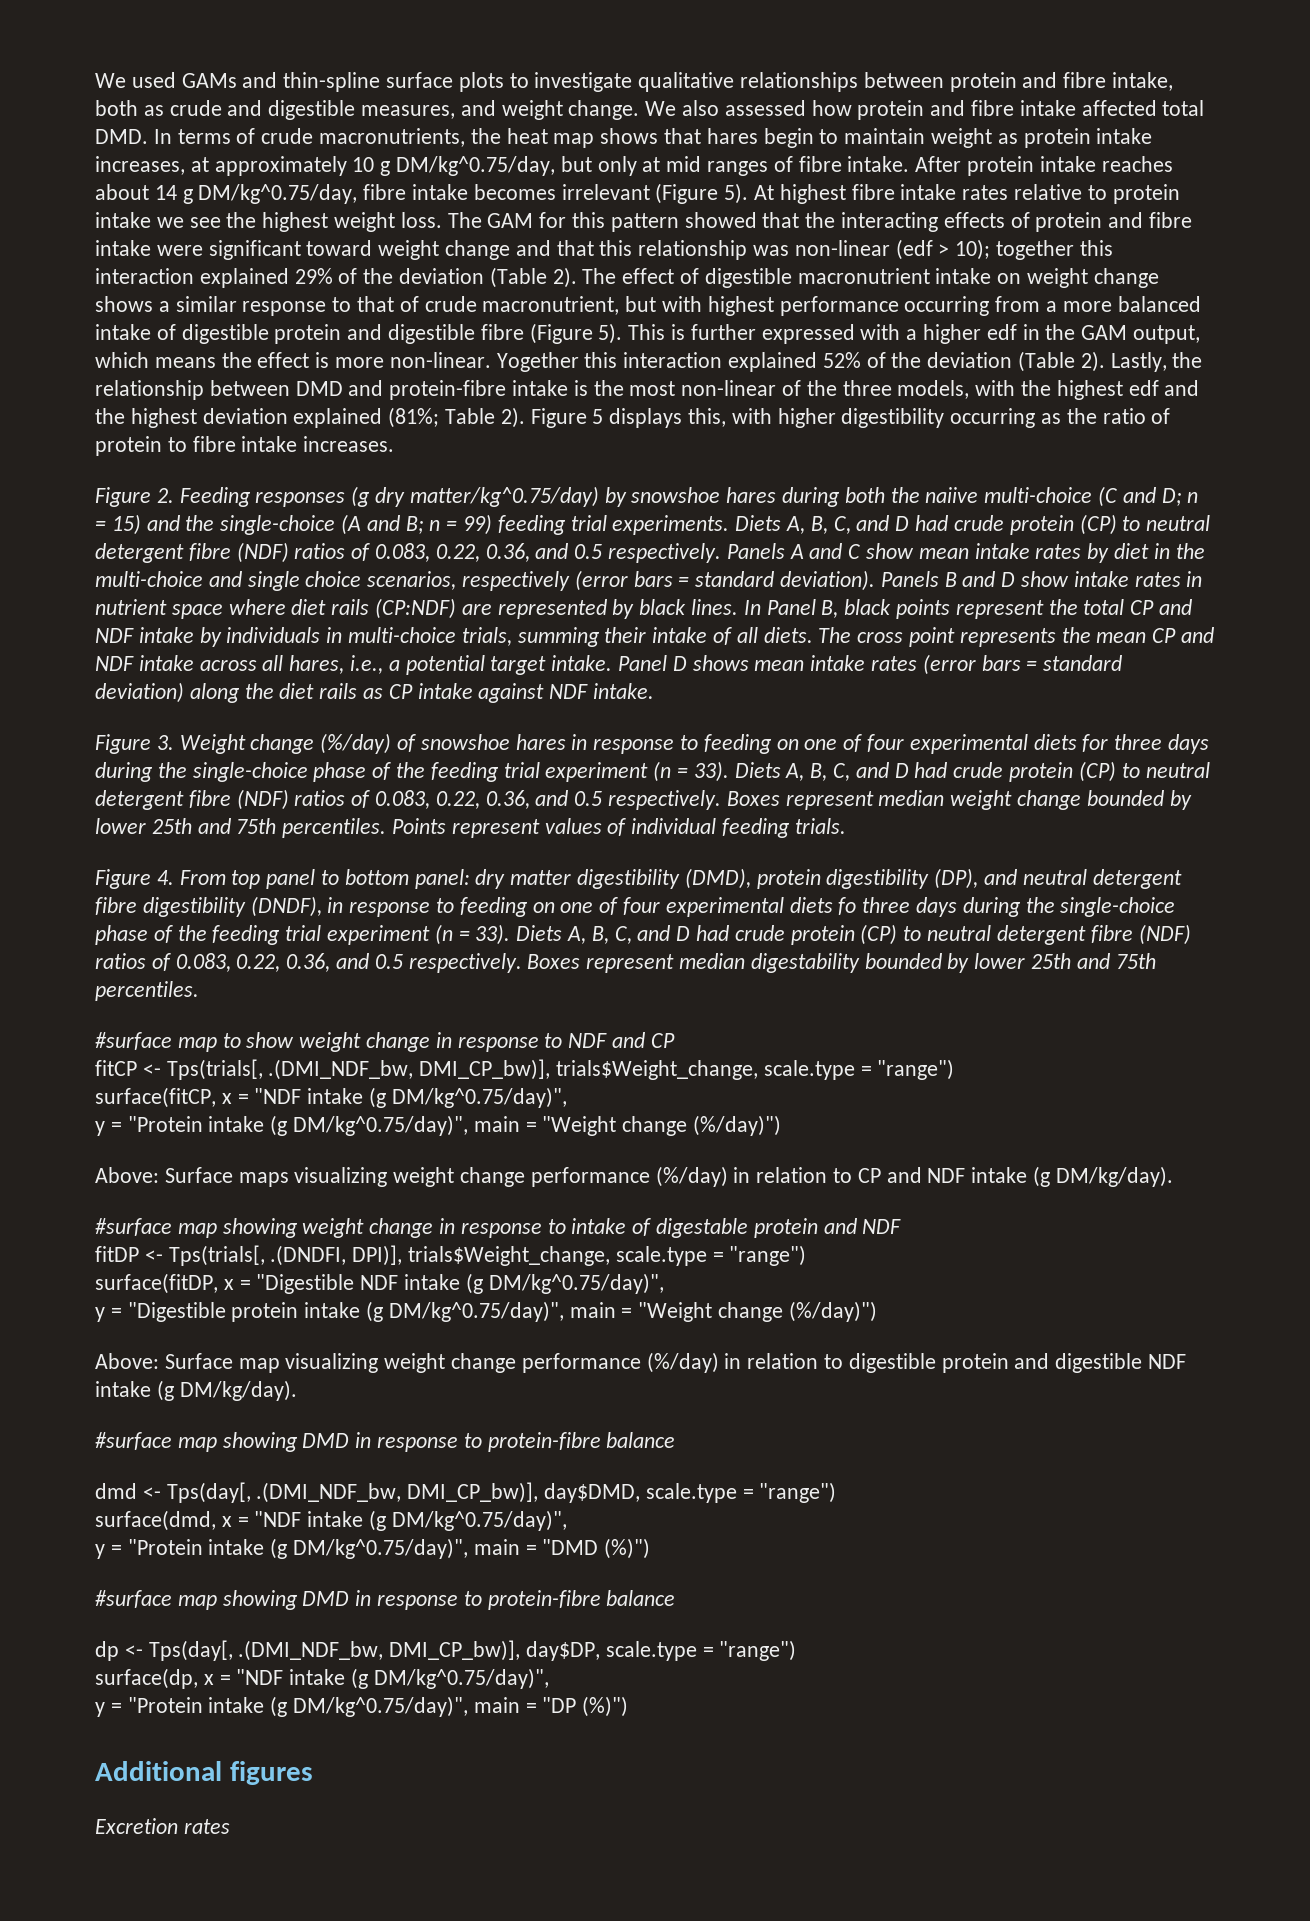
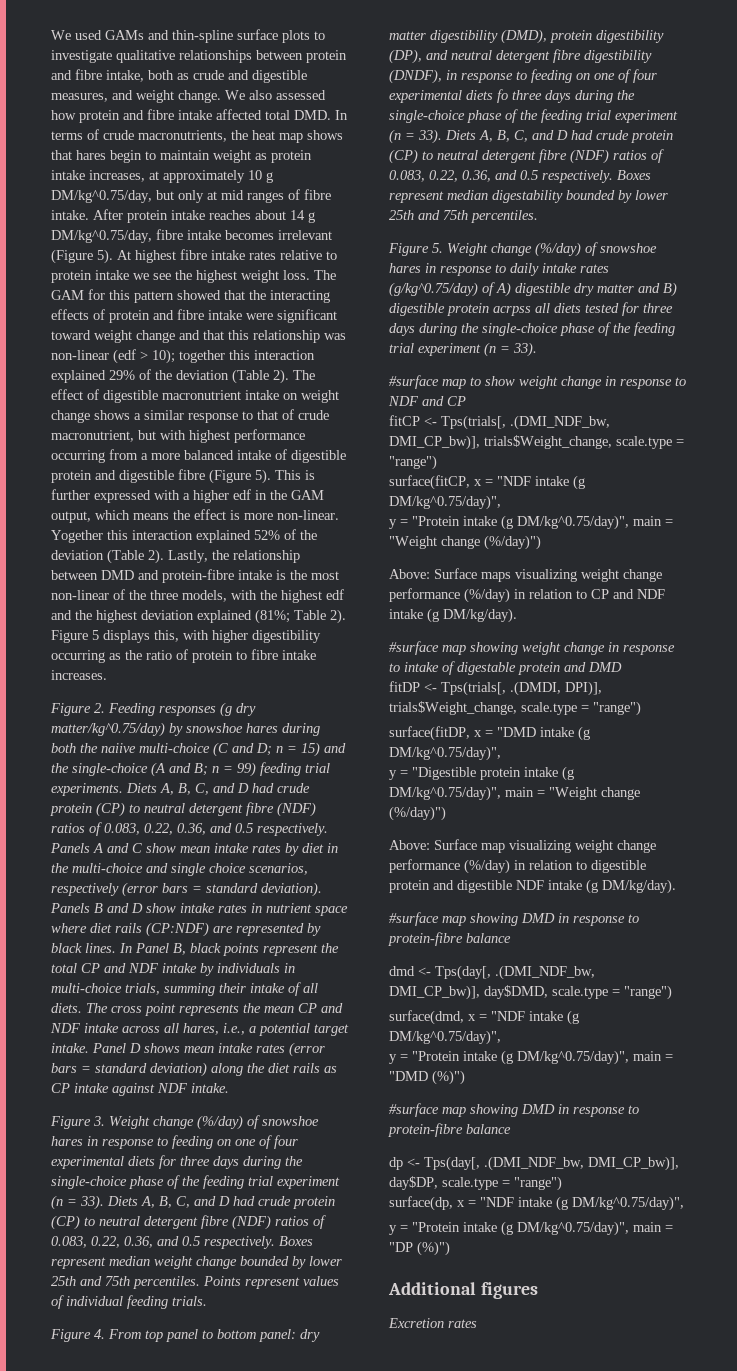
(199, 991) none -> [388,242,657,257] [389,263,609,276] [389,282,677,297] [389,302,673,316] [389,322,675,336] [389,342,537,357] // Figure 5. Weight change (%/day) of snowshoe hares in response to daily intake rates (g/kg^0.75/day) of A) digestible dry matter and B) digestible protein acrpss all diets tested for three days during the single-choice phase of the feeding trial experiment (n = 33).
[862,1219,902,1234] NDF -> [588,662,622,672] DMD
[270,1245,347,1266] .(DNDFI, -> [510,681,561,696] .(DMDI,
[256,1274,399,1294] "Digestible NDF -> [497,727,536,737] "DMD

